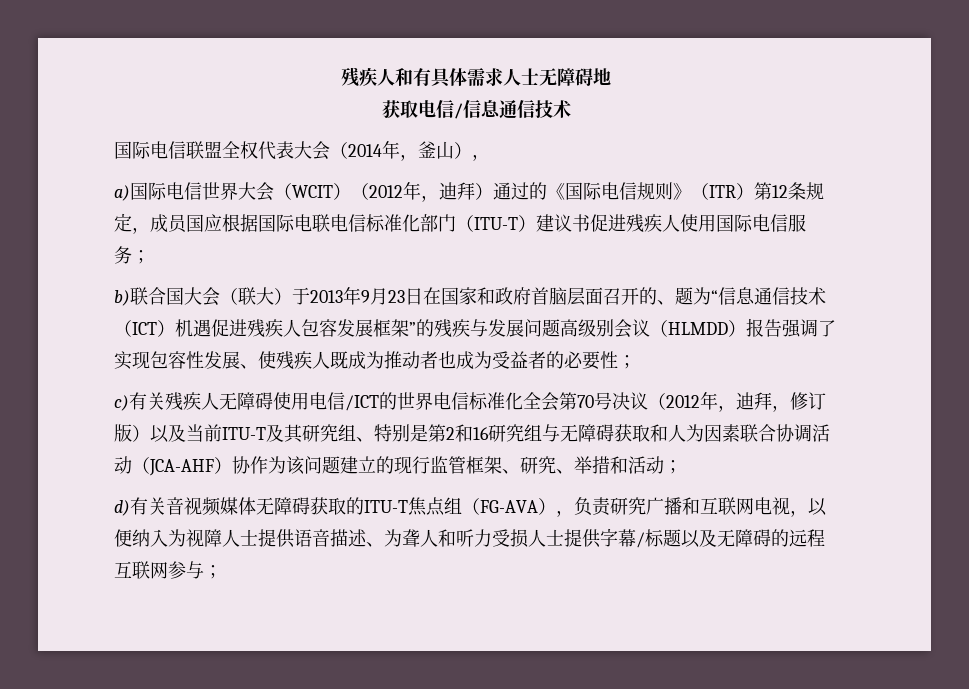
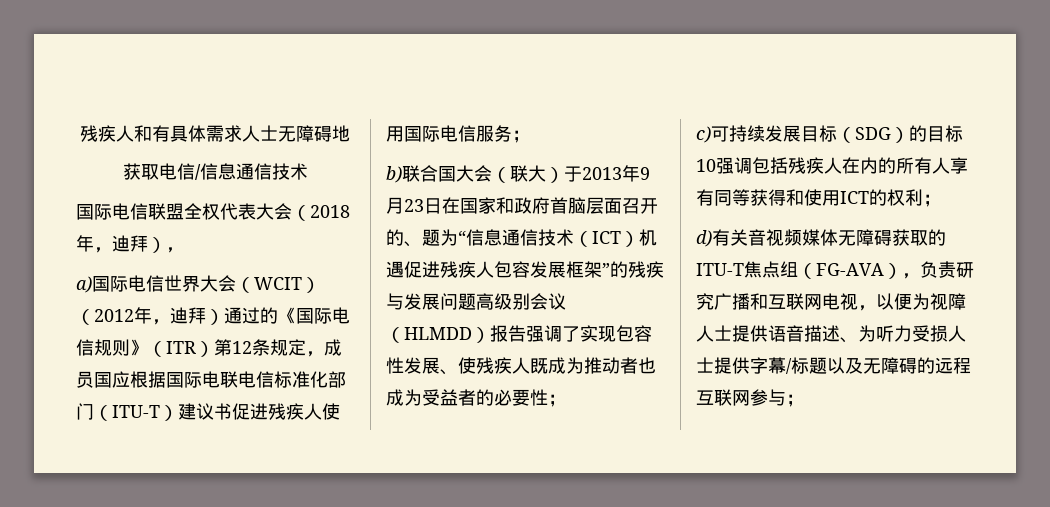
[348,140,454,161] 2014年，釜山 -> [310,205,350,218] [76,235,148,253] 2018年，迪拜
[129,391,826,412] [114,424,830,443] [114,456,664,476] 有关残疾人无障碍使用电信/ICT的世界电信标准化全会第70号决议（2012年，迪拜，修订版）以及当前ITU-T及其研究组、特别是第2和16研究组与无障碍获取和人为因素联合协调活动（JCA-AHF）协作为该问题建立的现行监管框架、研究、举措和活动 -> [711,125,963,143] [696,157,968,174] [696,189,923,206] 可持续发展目标（SDG）的目标10强调包括残疾人在内的所有人享有同等获得和使用ICT的权利
[132,529,168,547] 纳入 -> (912, 301) none
[402,529,456,547] 聋人和 -> (876, 333) none

